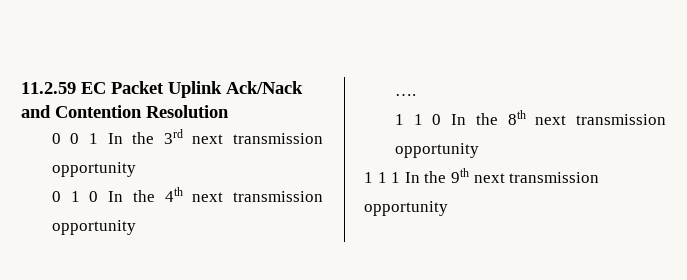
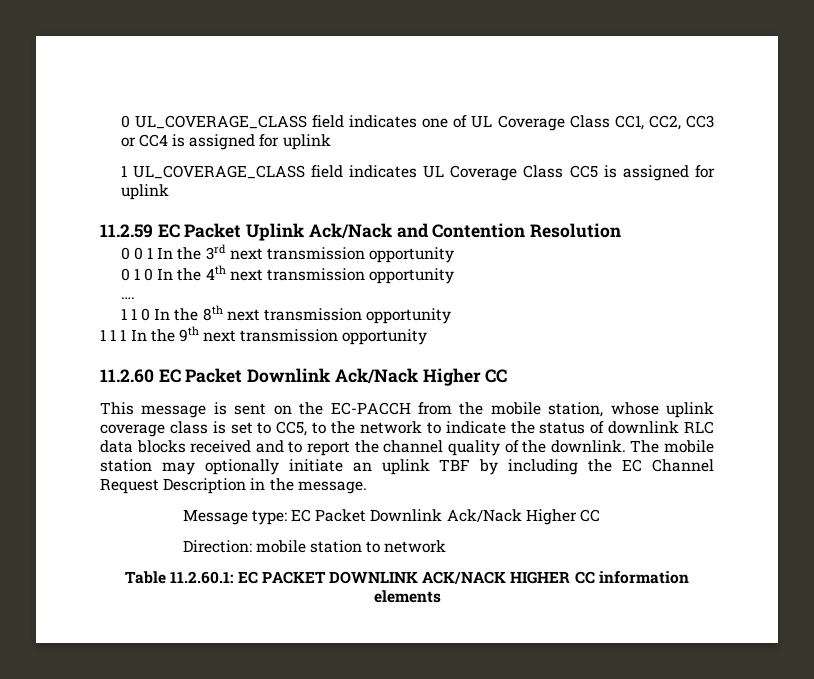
(21, 88) none -> [120,115,714,131] [120,134,331,150] [120,165,715,181] [120,184,169,200] 0 UL_COVERAGE_CLASS field indicates one of UL Coverage Class CC1, CC2, CC3 or CC4 is assigned for uplink // 1 UL_COVERAGE_CLASS field indicates UL Coverage Class CC5 is assigned for uplink //
(448, 208) none -> [100,368,508,386] [100,402,714,418] [100,421,715,437] [100,440,715,456] [100,459,714,475] [100,478,367,494] [182,509,600,525] [182,540,447,553] [125,571,689,584] [373,590,441,603] // 11.2.60 EC Packet Downlink Ack/Nack Higher CC // This message is sent on the EC-PACCH from the mobile station, whose uplink coverage class is set to CC5, to the network to indicate the status of downlink RLC data blocks received and to report the channel quality of the downlink. The mobile station may optionally initiate an uplink TBF by including the EC Channel Request Description in the message. // Message type: EC Packet Downlink Ack/Nack Higher CC // Direction: mobile station to network // Table 11.2.60.1: EC PACKET DOWNLINK ACK/NACK HIGHER CC information elements

